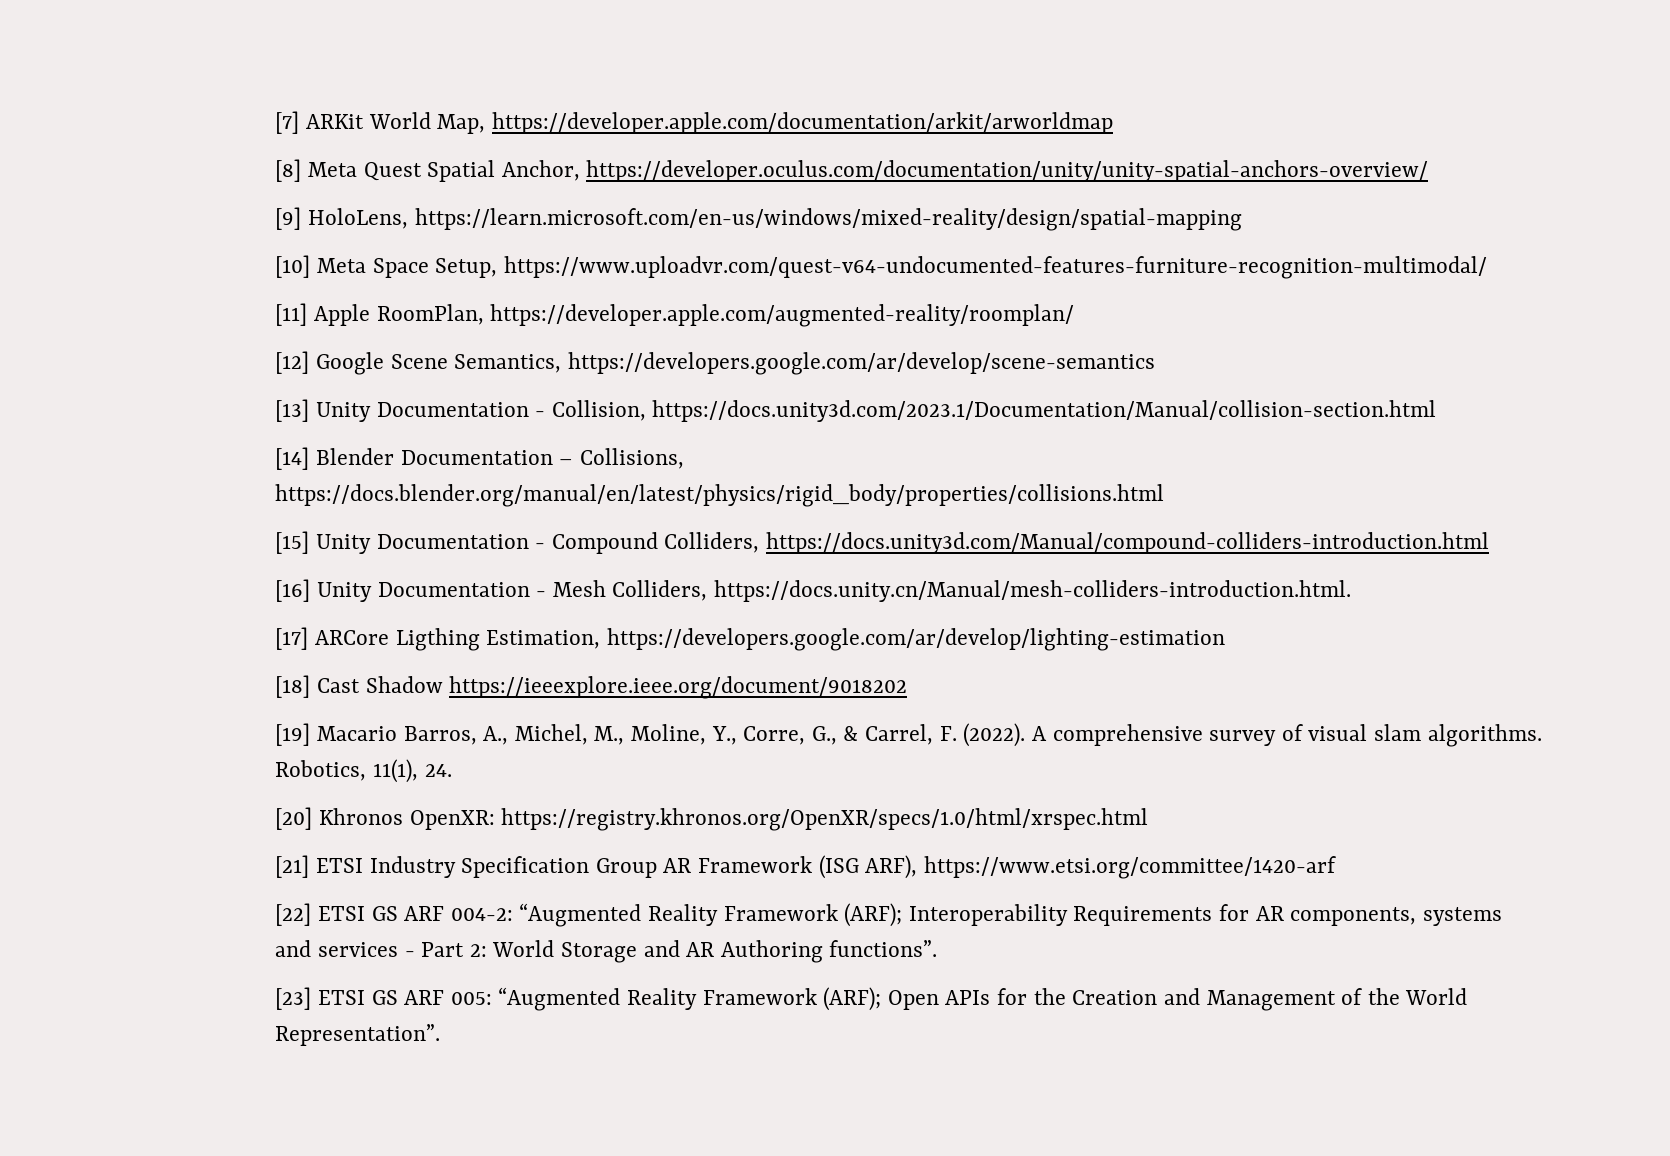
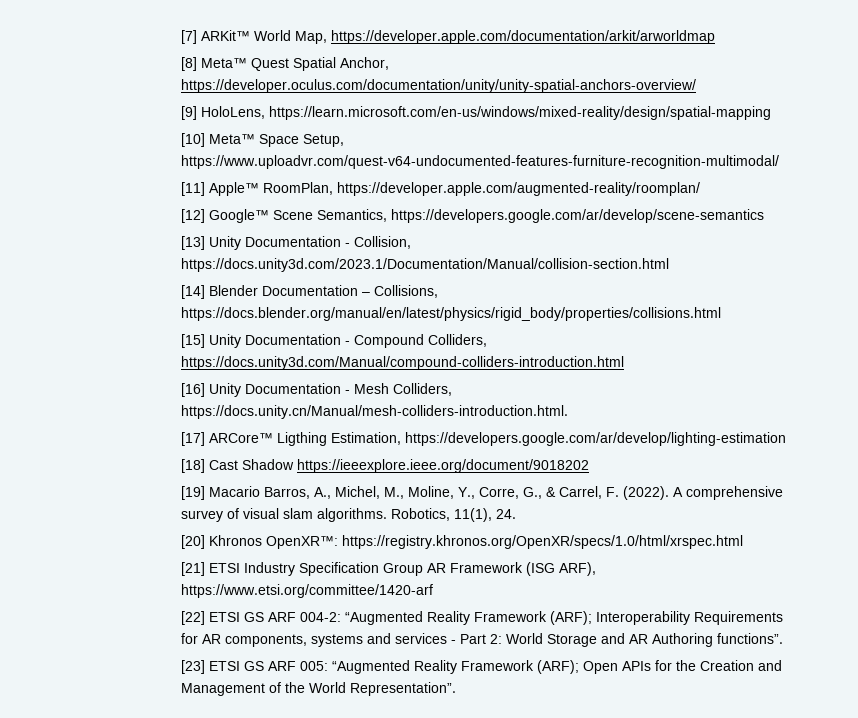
[305,114,364,129] ARKit -> [200,30,250,41] ARKit™
[307,162,357,177] Meta -> [200,58,247,68] Meta™
[316,258,366,273] Meta -> [208,134,255,144] Meta™
[313,304,370,326] Apple -> [208,182,259,196] Apple™
[315,352,384,375] Google -> [208,209,269,223] Google™
[314,630,389,645] ARCore -> [208,433,273,443] ARCore™
[409,810,495,830] OpenXR: -> [265,536,338,549] OpenXR™:

